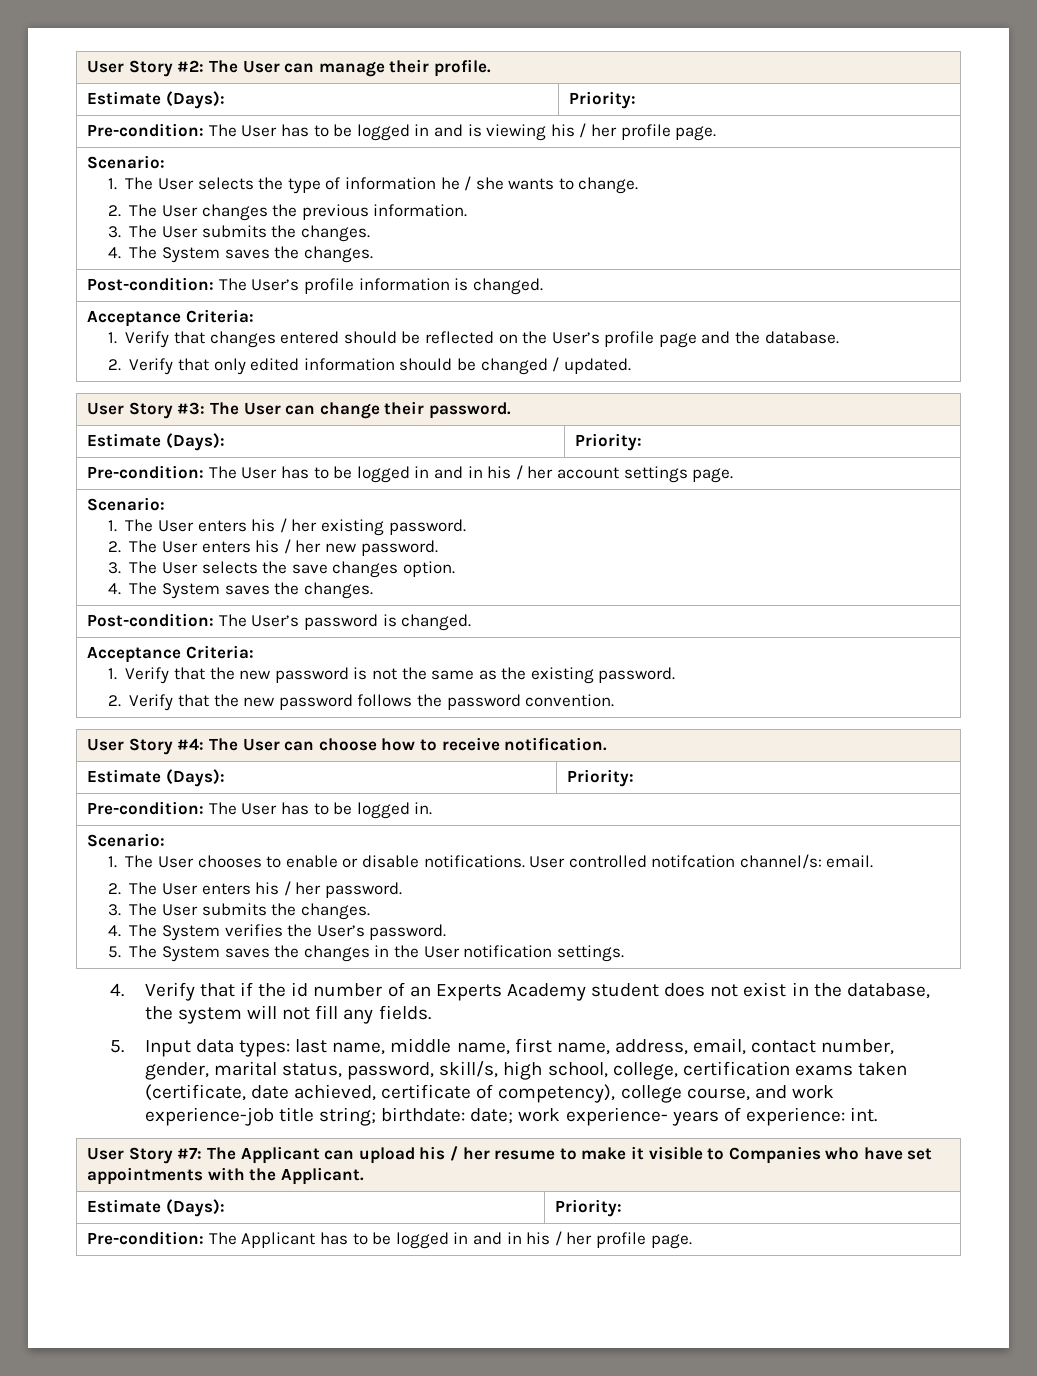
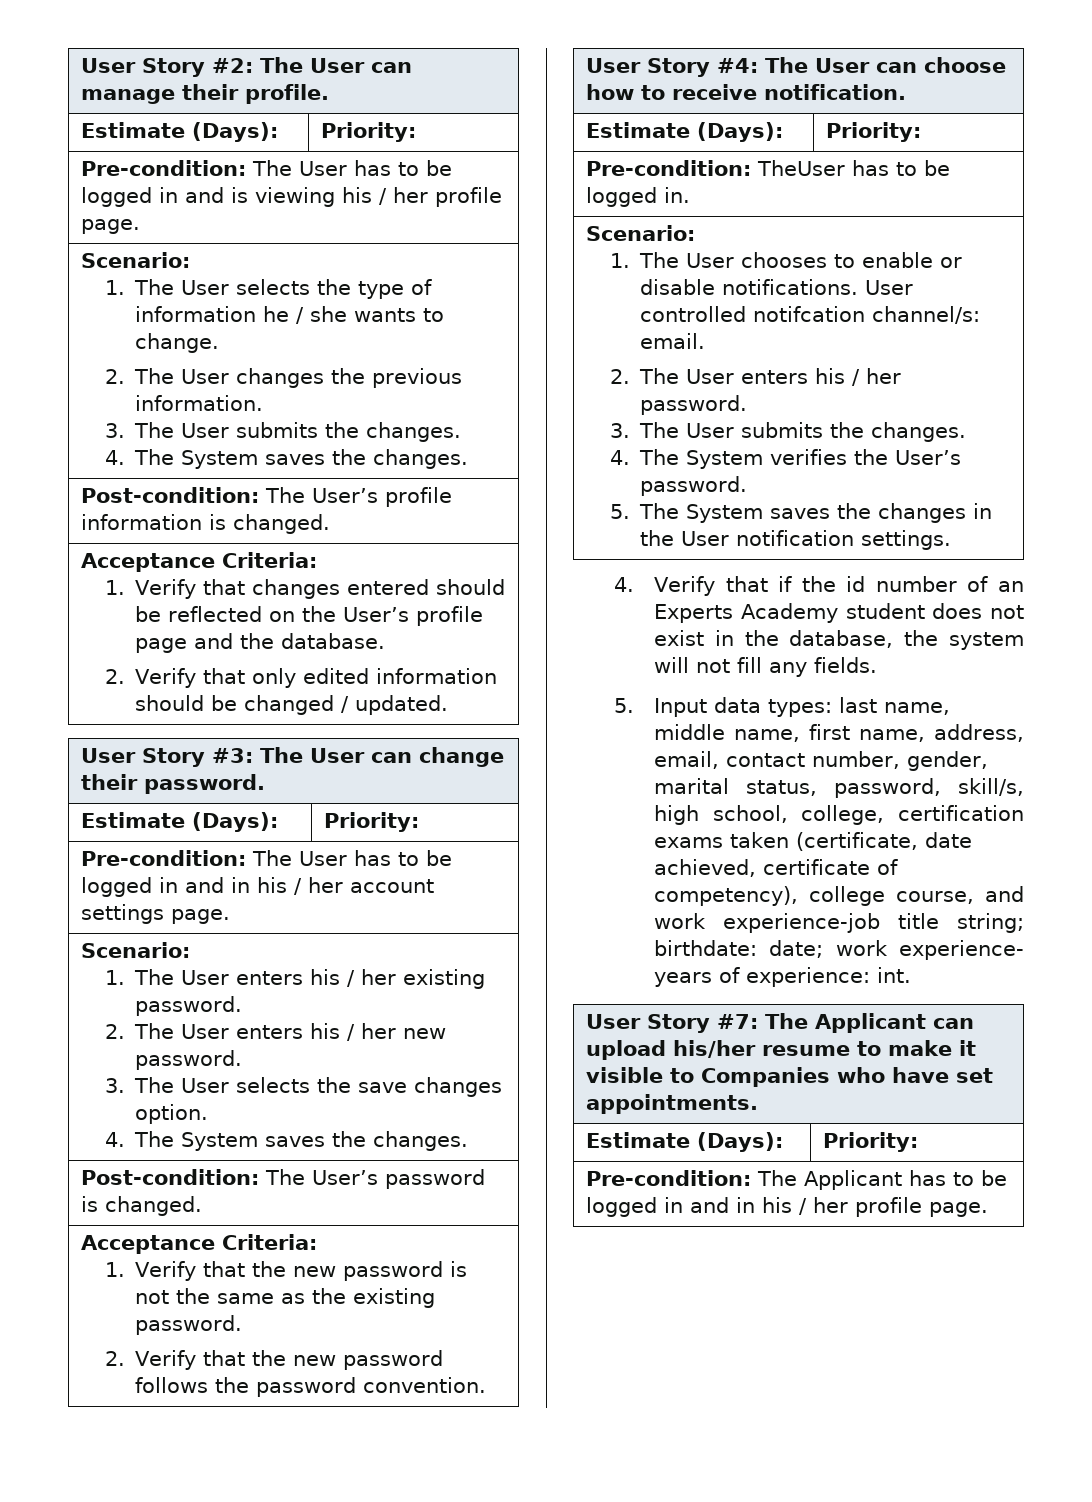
[208,802,278,815] The User -> [756,160,845,176] TheUser
[419,1146,490,1161] his / her -> [672,1040,756,1058] his/her
[87,1167,365,1185] appointments with the Applicant. -> [585,1094,758,1114] appointments.

